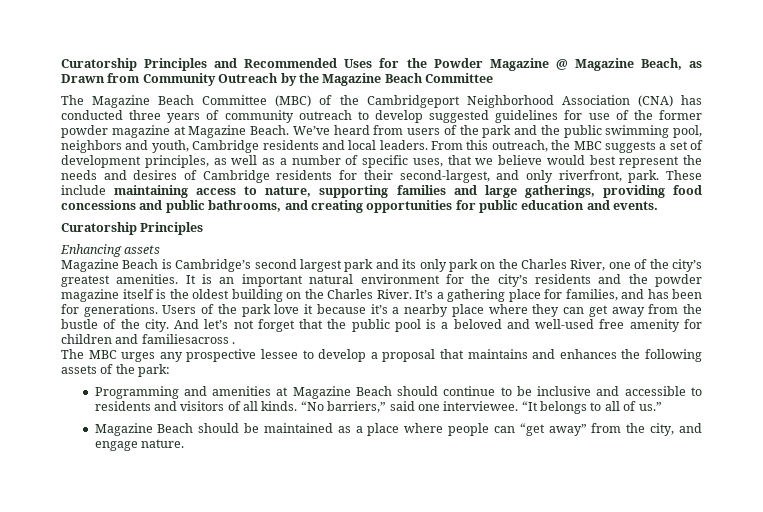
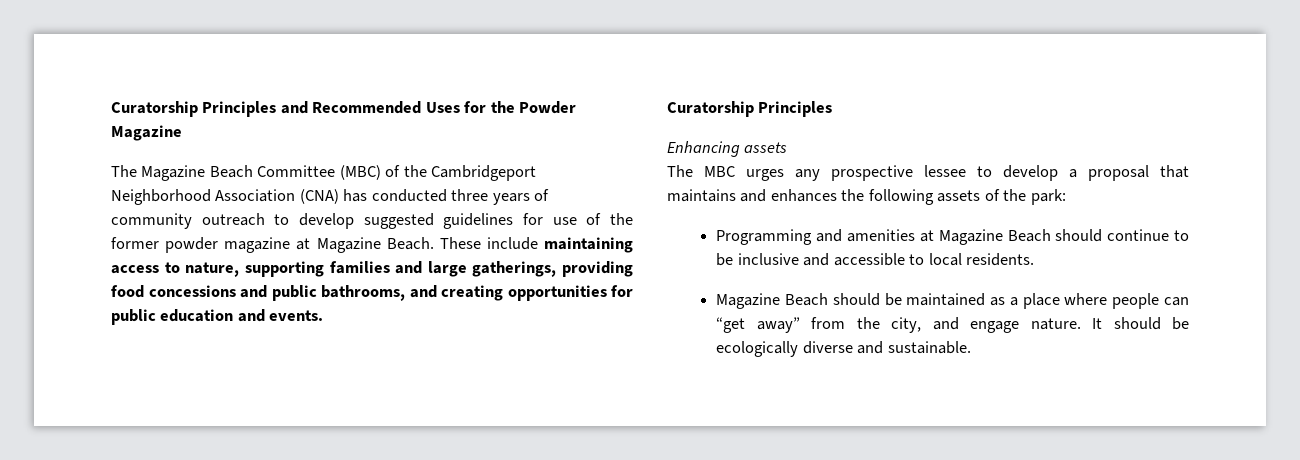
[555,58,702,71] [61,73,493,86] @ Magazine Beach, as Drawn from Community Outreach by the Magazine Beach Committee -> (182, 133) none
[292,125,702,138] [61,140,703,153] [61,155,702,168] [61,170,660,183] We’ve heard from users of the park and the public swimming pool, neighbors and youth, Cambridge residents and local leaders. From this outreach, the MBC suggests a set of development principles, as well as a number of specific uses, that we believe would best represent the needs and desires of Cambridge residents for their second-largest, and only riverfront, park. -> (434, 243) none
[61,259,703,272] [61,274,702,287] [61,289,702,302] [61,304,702,317] [61,319,702,332] [61,334,236,344] // Magazine Beach is Cambridge’s second largest park and its only park on the Charles River, one of the city’s greatest amenities. It is an important natural environment for the city’s residents and the powder magazine itself is the oldest building on the Charles River. It’s a gathering place for families, and has been for generations. Users of the park love it because it’s a nearby place where they can get away from the bustle of the city. And let’s not forget that the public pool is a beloved and well-used free amenity for children and familiesacross . -> (788, 147) none
[94,401,662,414] residents and visitors of all kinds. “No barriers,” said one interviewee. “It belongs to all of us.” -> [928,253,1035,266] local residents.
(184, 443) none -> [1092,317,1189,330] [716,341,971,357] It should be ecologically diverse and sustainable.

